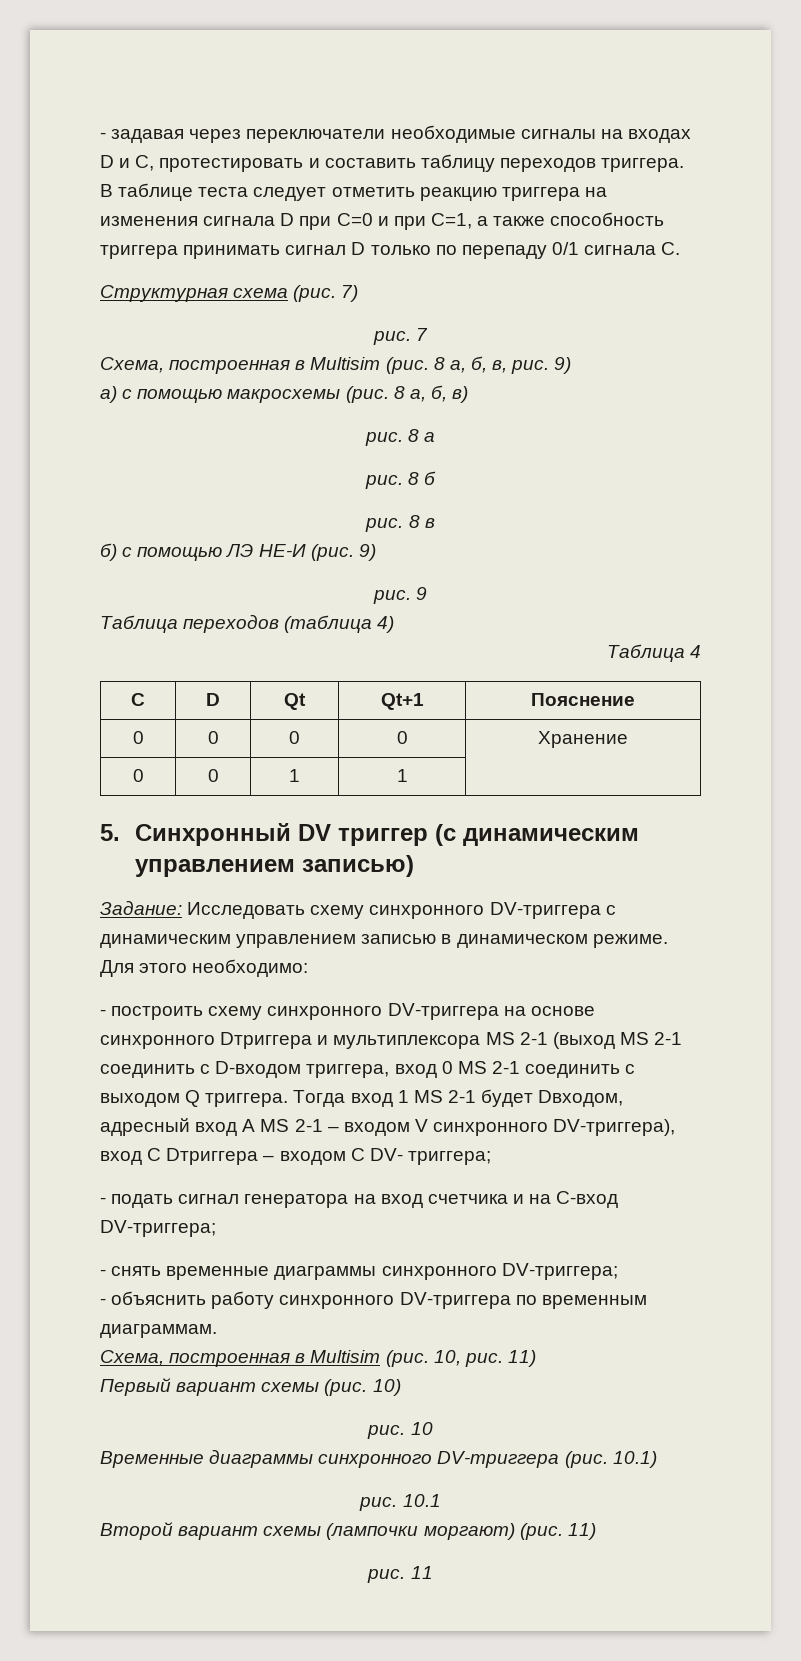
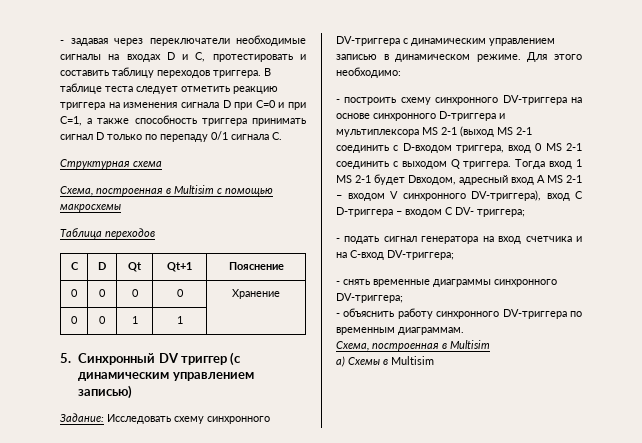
[293,285,359,302] [372,328,429,345] [100,356,572,374] [100,385,469,403] [364,429,436,446] [364,471,437,489] [365,515,435,532] [100,543,376,561] [372,587,428,604] [100,614,395,633] [606,644,701,662] (рис. 7) // рис. 7 // Схема, построенная в Multisim (рис. 8 а, б, в, рис. 9) // а) с помощью макросхемы (рис. 8 а, б, в) // рис. 8 а // рис. 8 б // рис. 8 в // б) с помощью ЛЭ НЕ-И (рис. 9) // рис. 9 // Таблица переходов (таблица 4) // Таблица 4 -> [60,185,273,196] [60,204,121,212] [60,228,155,239] // Схема, построенная в Multisim с помощью макросхемы // Таблица переходов
[220,1032,313,1049] Dтриггера -> [439,111,496,121] D-триггера
[166,1148,259,1165] Dтриггера -> [336,207,393,217] D-триггера
[385,1350,536,1367] [100,1378,401,1396] [367,1422,433,1439] [100,1449,657,1468] [359,1494,441,1511] [100,1522,596,1540] [367,1566,433,1583] (рис. 10, рис. 11) // Первый вариант схемы (рис. 10) // рис. 10 // Временные диаграммы синхронного DV-триггера (рис. 10.1) // рис. 10.1 // Второй вариант схемы (лампочки моргают) (рис. 11) // рис. 11 -> [336,356,434,367] // а) Схемы в Multisim

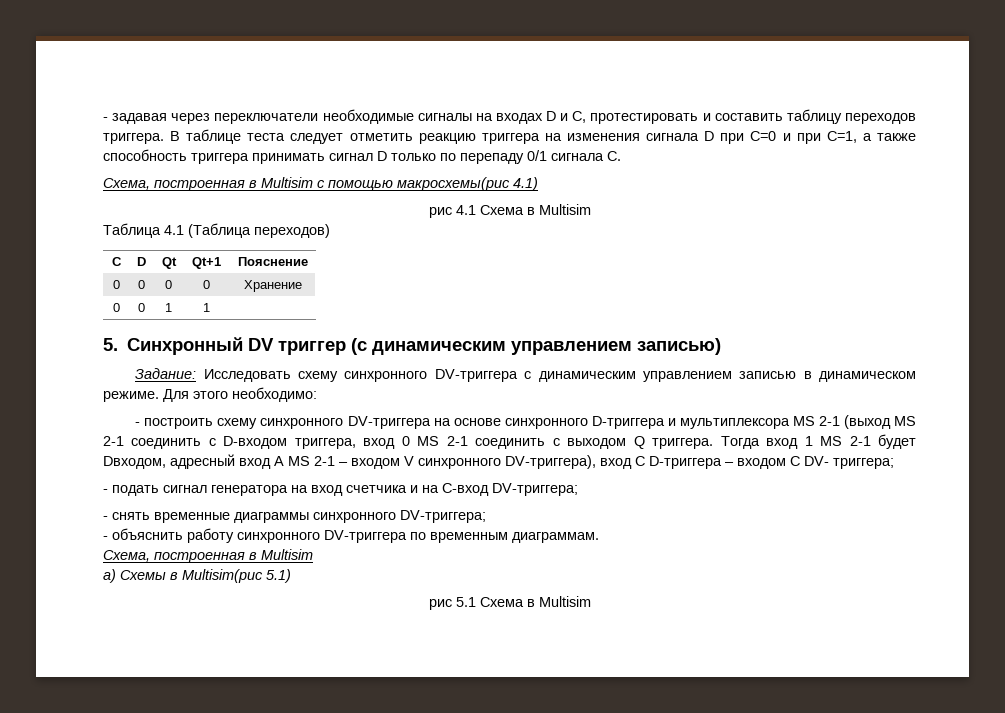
[60,159,162,169] // Структурная схема -> (621, 156) none
[60,204,121,212] [60,228,155,239] макросхемы // Таблица переходов -> [397,177,538,191] [428,204,591,218] [103,223,330,238] макросхемы(рис 4.1) // рис 4.1 Схема в Multisim // Таблица 4.1 (Таблица переходов)
(388, 362) none -> [182,569,291,583] [428,597,535,610] Multisim(рис 5.1) // рис 5.1 Схема в

